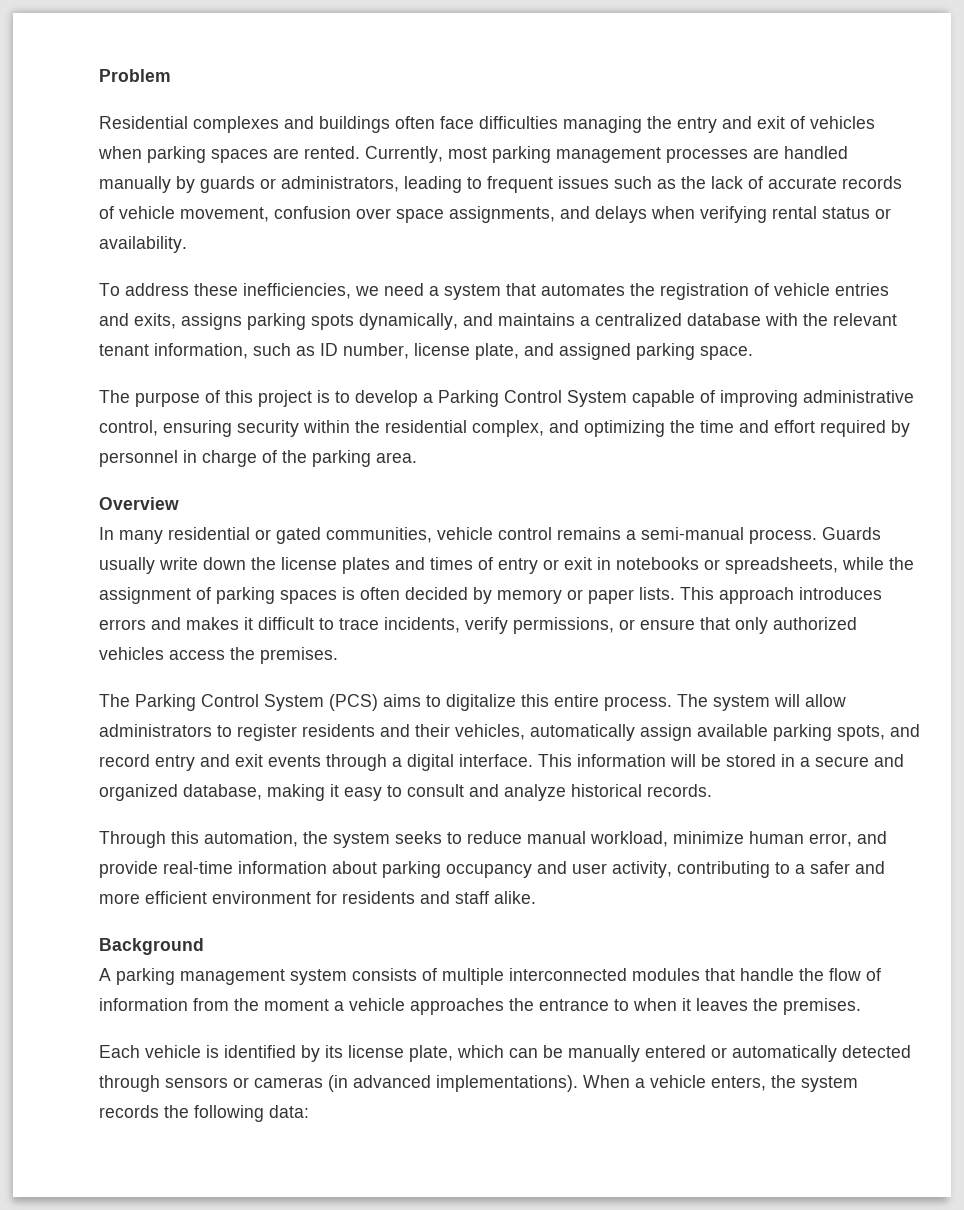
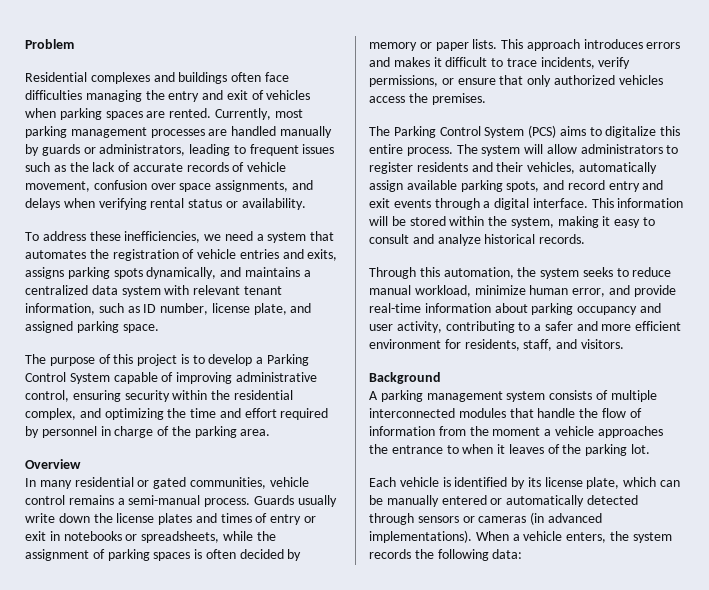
[687,313,828,326] database with the -> [91,285,190,297] data system with
[781,754,904,767] [99,784,262,801] in a secure and organized database, -> [449,216,554,228] within the system,
[342,891,536,904] residents and staff alike. -> [464,339,624,351] residents, staff, and visitors.
[753,998,861,1015] the premises. -> [547,444,651,456] of the parking lot.

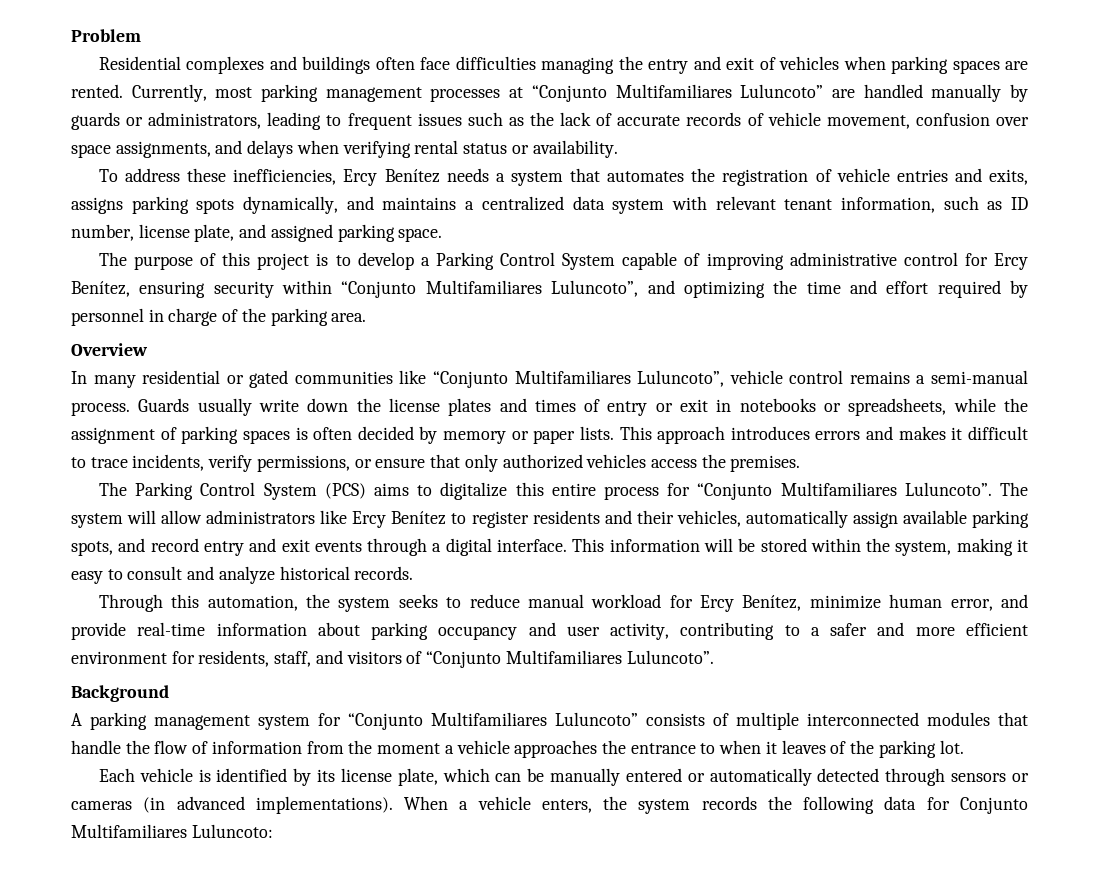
(205, 133) none -> [509,84,824,102] at “Conjunto Multifamiliares Luluncoto”
[204,231,253,241] we need -> [343,168,489,186] Ercy Benítez needs
[25,390,293,402] [25,408,76,420] control, ensuring security within the residential complex, -> [903,252,1029,270] [71,280,639,298] control for Ercy Benítez, ensuring security within “Conjunto Multifamiliares Luluncoto”,
[189,477,266,489] communities, -> [294,370,725,388] communities like “Conjunto Multifamiliares Luluncoto”,
[406,147,453,156] process. -> [603,482,992,500] process for “Conjunto Multifamiliares Luluncoto”.
(663, 149) none -> [320,510,447,528] like Ercy Benítez
[414,285,471,297] workload, -> [591,594,802,612] workload for Ercy Benítez,
[580,339,624,349] visitors. -> [346,650,714,668] visitors of “Conjunto Multifamiliares Luluncoto”.
(546, 396) none -> [318,712,638,730] for “Conjunto Multifamiliares Luluncoto”
[492,549,523,559] data: -> [884,796,1028,814] [71,824,273,838] data for Conjunto Multifamiliares Luluncoto:

